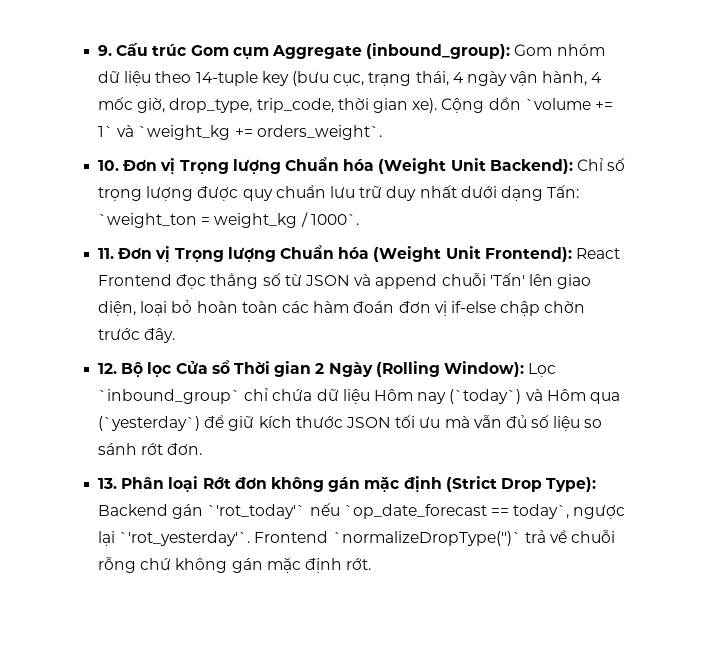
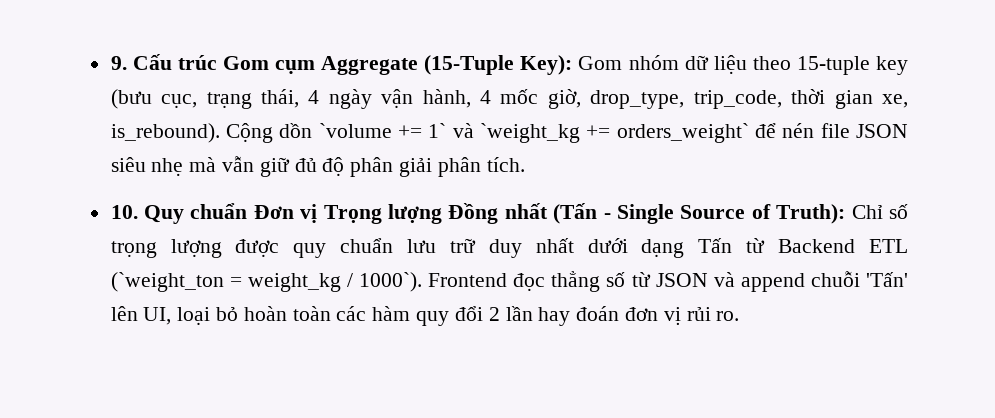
[366,43,511,59] (inbound_group): -> [424,55,573,75] (15-Tuple Key):
[195,71,258,86] 14-tuple -> [796,56,870,75] 15-tuple
[412,98,438,113] xe). -> [882,94,908,108] [110,123,220,143] xe, is_rebound).
[256,125,382,140] orders_weight`. -> [616,123,909,143] [110,156,525,177] orders_weight` để nén file JSON siêu nhẹ mà vẫn giữ đủ độ phân giải phân tích.
[123,157,573,175] Đơn vị Trọng lượng Chuẩn hóa (Weight Unit Backend): -> [144,203,846,224] Quy chuẩn Đơn vị Trọng lượng Đồng nhất (Tấn - Single Source of Truth):
[547,185,580,198] [98,212,359,228] [98,245,620,263] Tấn: `weight_ton = weight_kg / 1000`. // 11. Đơn vị Trọng lượng Chuẩn hóa (Weight Unit Frontend): React -> [698,238,909,253] [110,272,423,292] Tấn từ Backend ETL (`weight_ton = weight_kg / 1000`).
[557,274,592,289] [98,301,137,316] giao diện, -> [143,307,172,325] UI,
[353,301,586,316] [98,328,176,343] [98,360,557,378] [98,388,620,404] [98,415,603,431] [98,443,203,455] [98,476,597,493] [98,503,626,519] [98,530,616,546] [98,557,372,573] đoán đơn vị if-else chập chờn trước đây. // 12. Bộ lọc Cửa sổ Thời gian 2 Ngày (Rolling Window): Lọc `inbound_group` chỉ chứa dữ liệu Hôm nay (`today`) và Hôm qua (`yesterday`) để giữ kích thước JSON tối ưu mà vẫn đủ số liệu so sánh rớt đơn. // 13. Phân loại Rớt đơn không gán mặc định (Strict Drop Type): Backend gán `'rot_today'` nếu `op_date_forecast == today`, ngược lại `'rot_yesterday'`. Frontend `normalizeDropType('')` trả về chuỗi rỗng chứ không gán mặc định rớt. -> [416,306,740,326] quy đổi 2 lần hay đoán đơn vị rủi ro.

